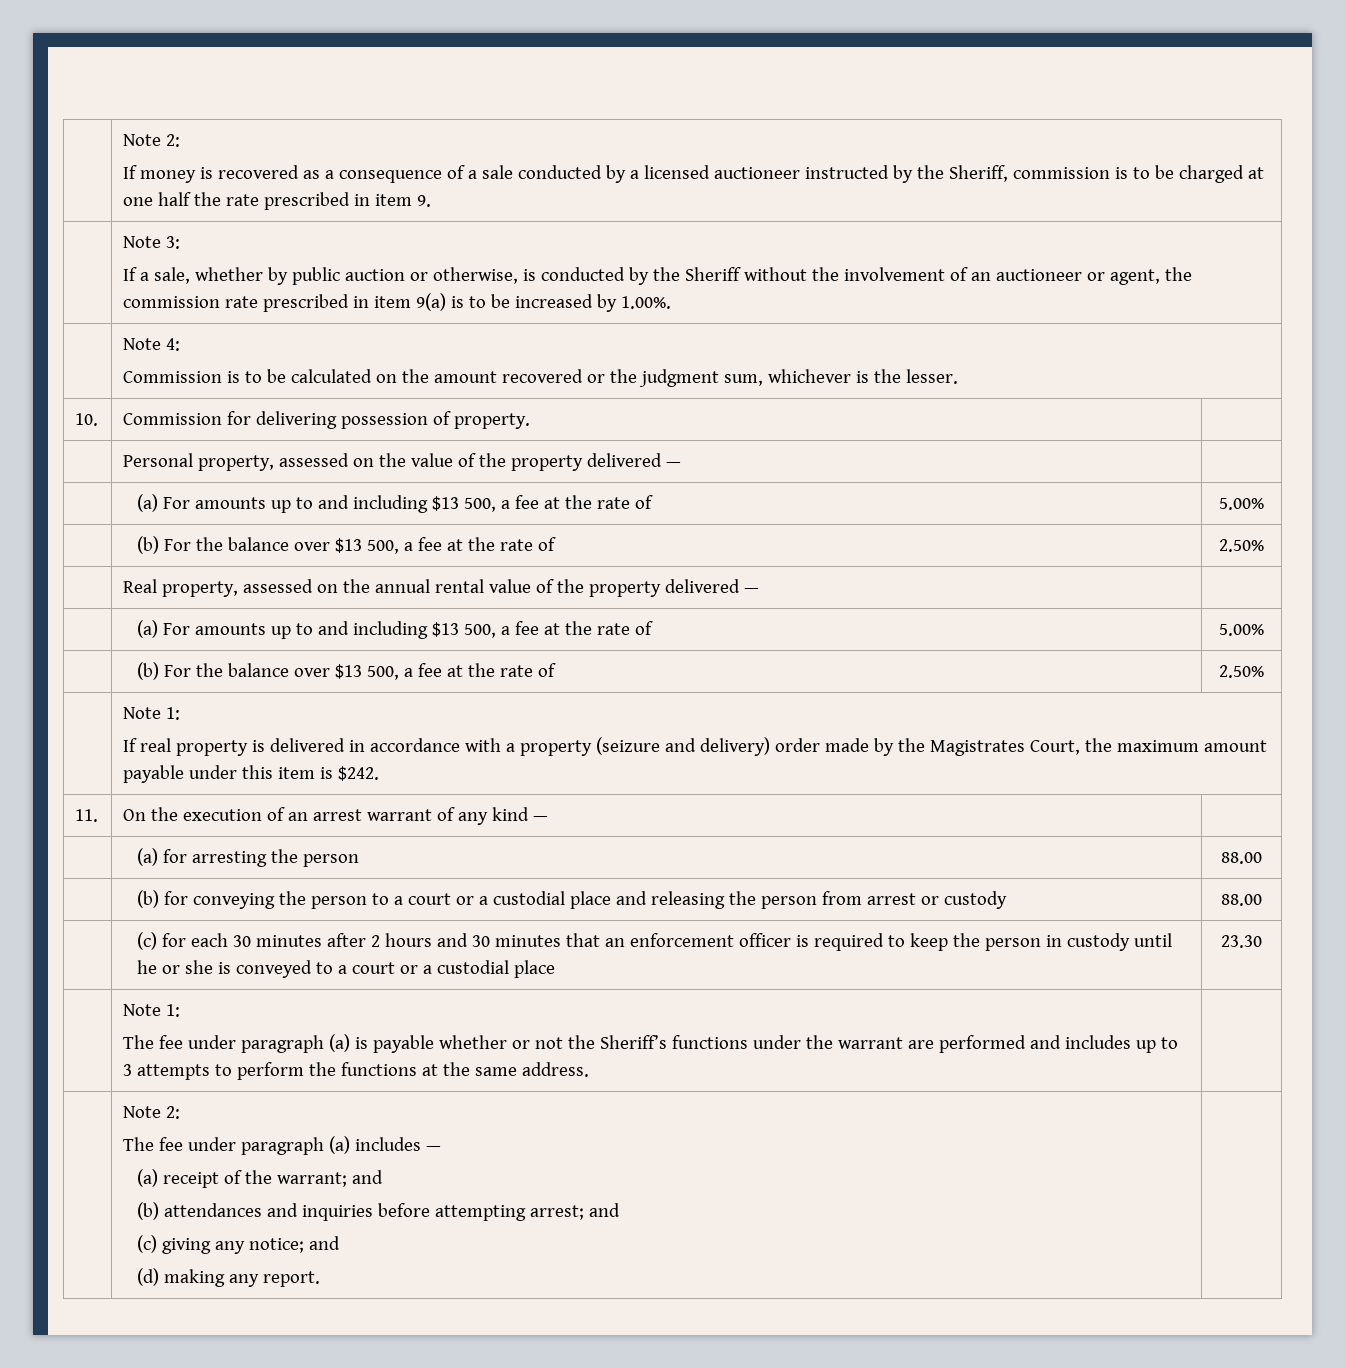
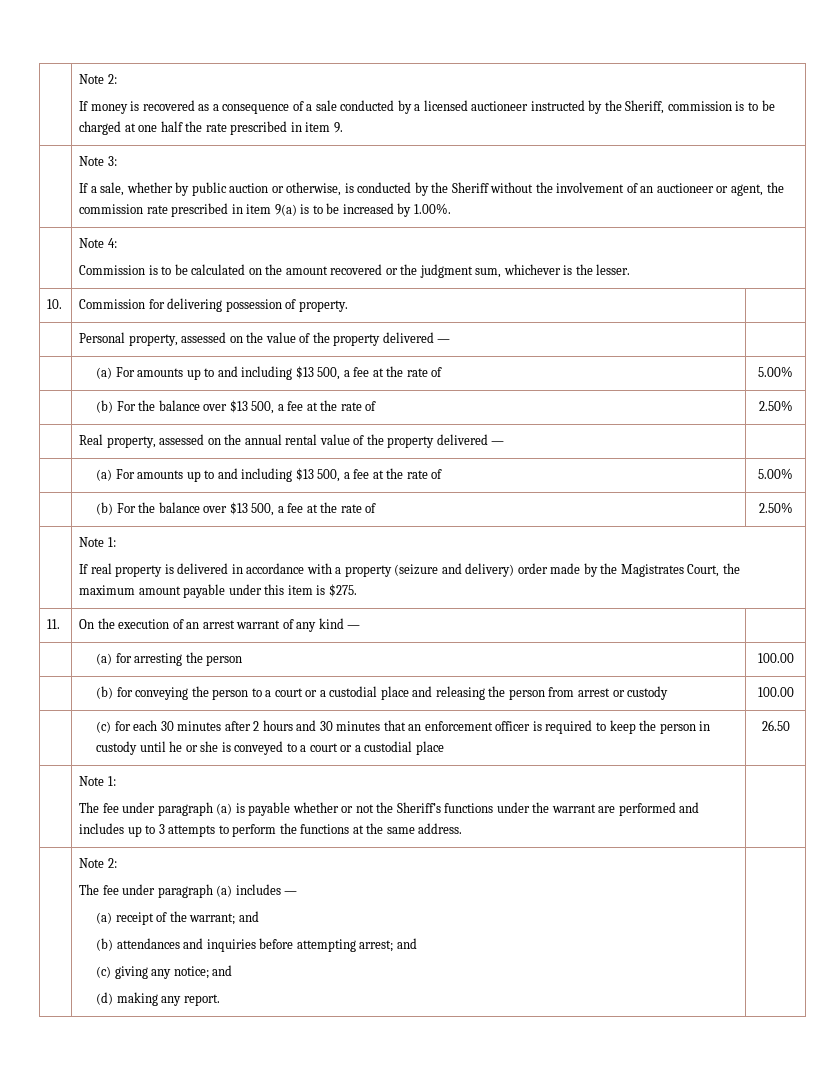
[338,766,380,781] $242. -> [328,584,357,597] $275.
[1221,852,1262,864] 88.00 -> [757,653,794,663] 100.00
[1221,894,1262,906] 88.00 -> [757,687,794,697] 100.00
[1221,935,1262,948] 23.30 -> [761,720,790,731] 26.50

